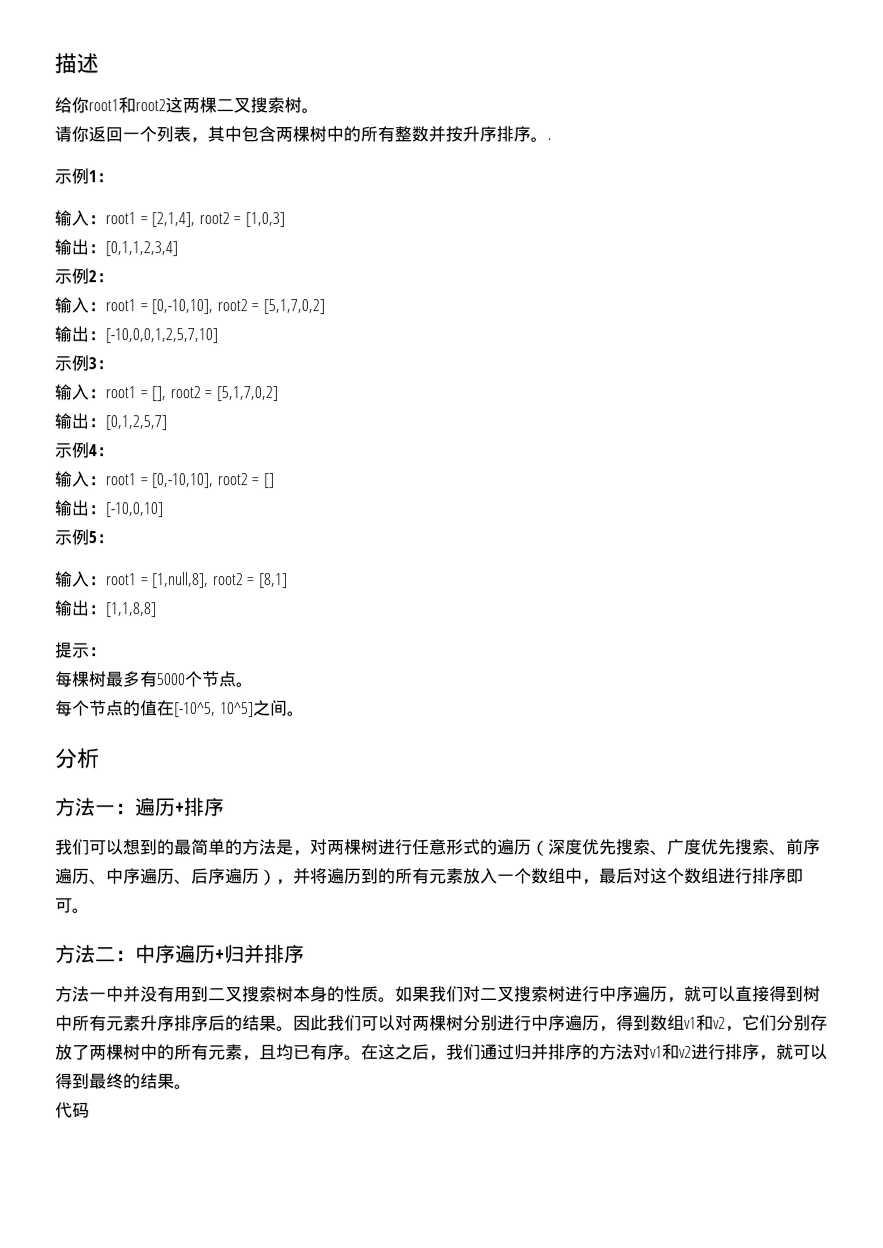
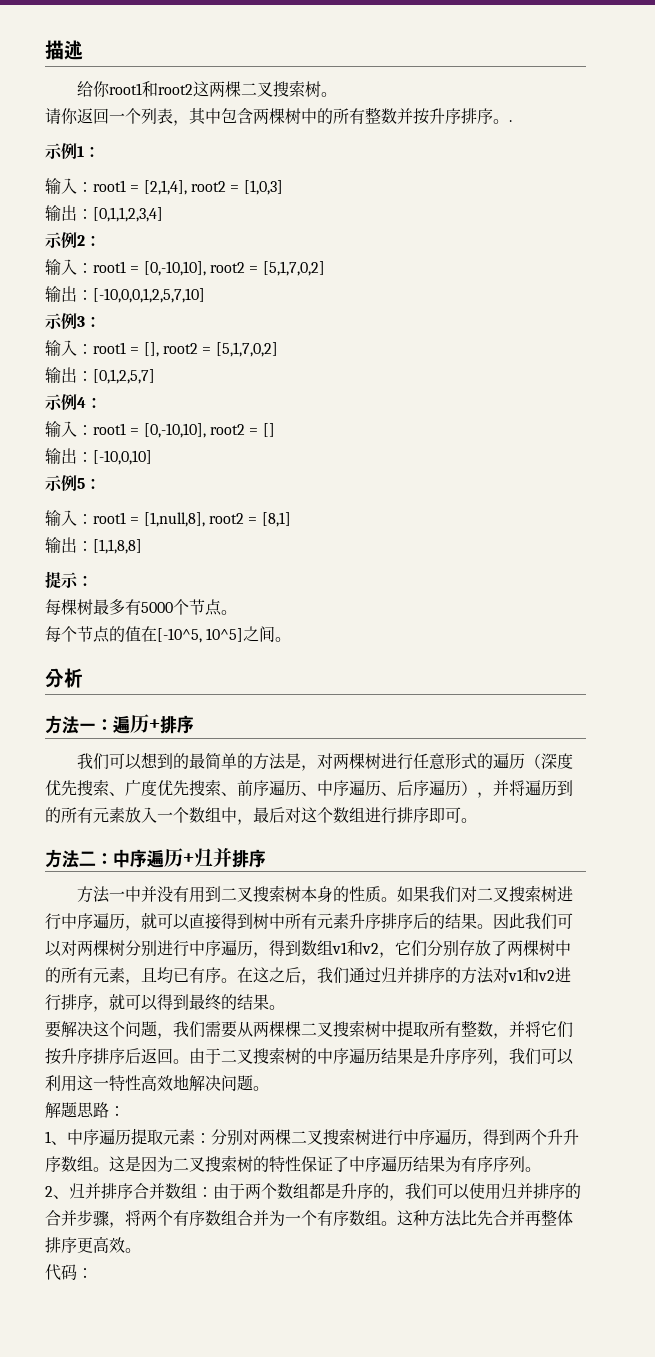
(192, 1087) none -> [45,1020,573,1039] [45,1047,574,1066] [45,1074,269,1092] [45,1102,125,1118] [45,1128,579,1147] [45,1155,541,1173] [45,1183,581,1201] [45,1209,573,1228] [45,1236,141,1253] // 要解决这个问题，我们需要从两棵棵二叉搜索树中提取所有整数，并将它们按升序排序后返回。由于二叉搜索树的中序遍历结果是升序序列，我们可以利用这一特性高效地解决问题。 // 解题思路： // 1、中序遍历提取元素：分别对两棵二叉搜索树进行中序遍历，得到两个升升序数组。这是因为二叉搜索树的特性保证了中序遍历结果为有序序列。 // 2、归并排序合并数组：由于两个数组都是升序的，我们可以使用归并排序的合并步骤，将两个有序数组合并为一个有序数组。这种方法比先合并再整体排序更高效。
(90, 1110) none -> [77,1268,93,1278] ：

